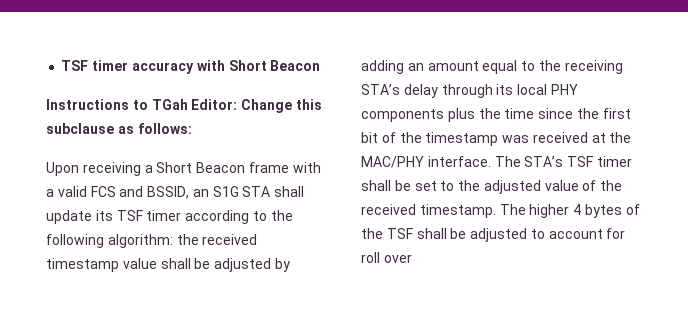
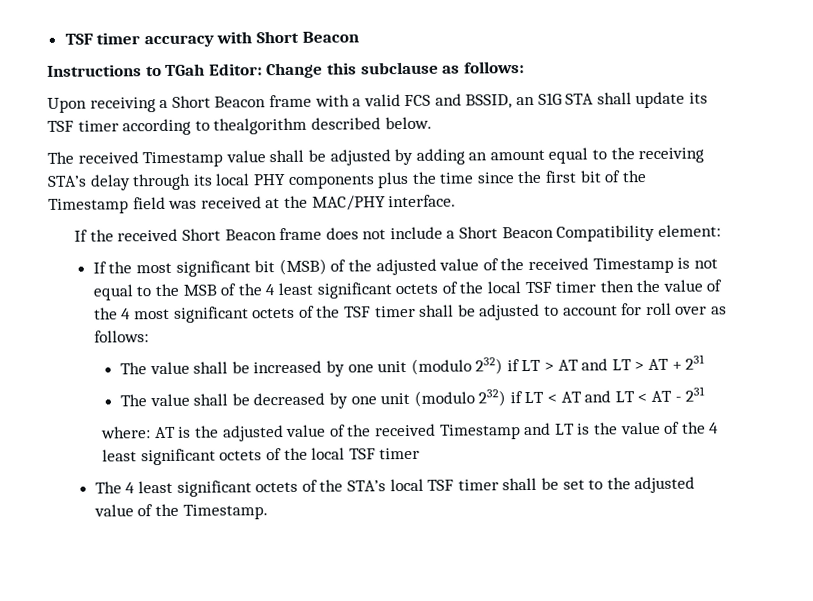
[270,210,293,221] [46,234,258,248] [46,258,119,272] the following algorithm: the received timestamp -> [213,116,432,135] [47,151,224,168] thealgorithm described below. // The received Timestamp
[425,132,499,146] timestamp -> [48,196,166,214] Timestamp field
[494,156,564,167] The STA’s -> [74,224,721,242] [92,257,718,277] [92,279,723,301] [93,302,727,323] [93,330,149,343] [120,354,706,377] [120,386,706,409] [101,421,720,442] [102,447,421,466] [94,478,424,497] // If the received Short Beacon frame does not include a Short Beacon Compatibility element: // If the most significant bit (MSB) of the adjusted value of the received Timestamp is not equal to the MSB of the 4 least significant octets of the local TSF timer then the value of the 4 most significant octets of the TSF timer shall be adjusted to account for roll over as follows: // The value shall be increased by one unit (modulo 232) if LT > AT and LT > AT + 231 // The value shall be decreased by one unit (modulo 232) if LT < AT and LT < AT - 231 // where: AT is the adjusted value of the received Timestamp and LT is the value of the 4 least significant octets of the local TSF timer // The 4 least significant octets of the STA’s local
[361,204,640,218] [361,228,626,242] [361,252,412,263] received timestamp. The higher 4 bytes of the TSF shall be adjusted to account for roll over -> [182,504,268,520] Timestamp.

